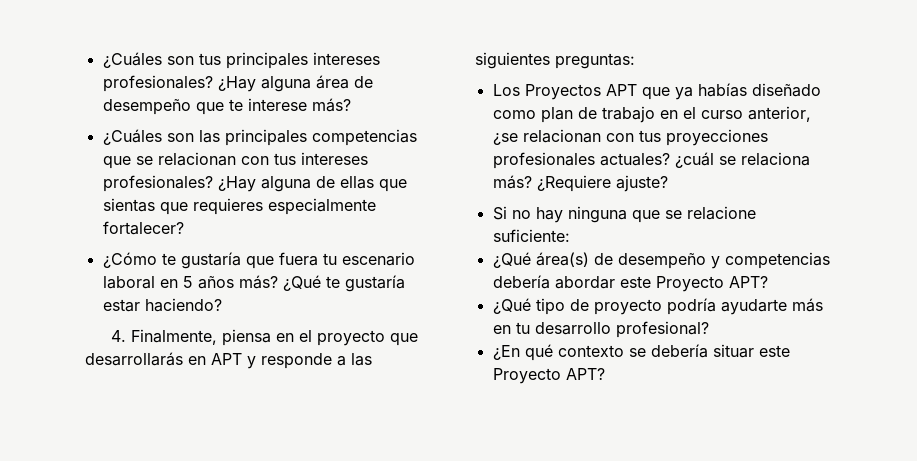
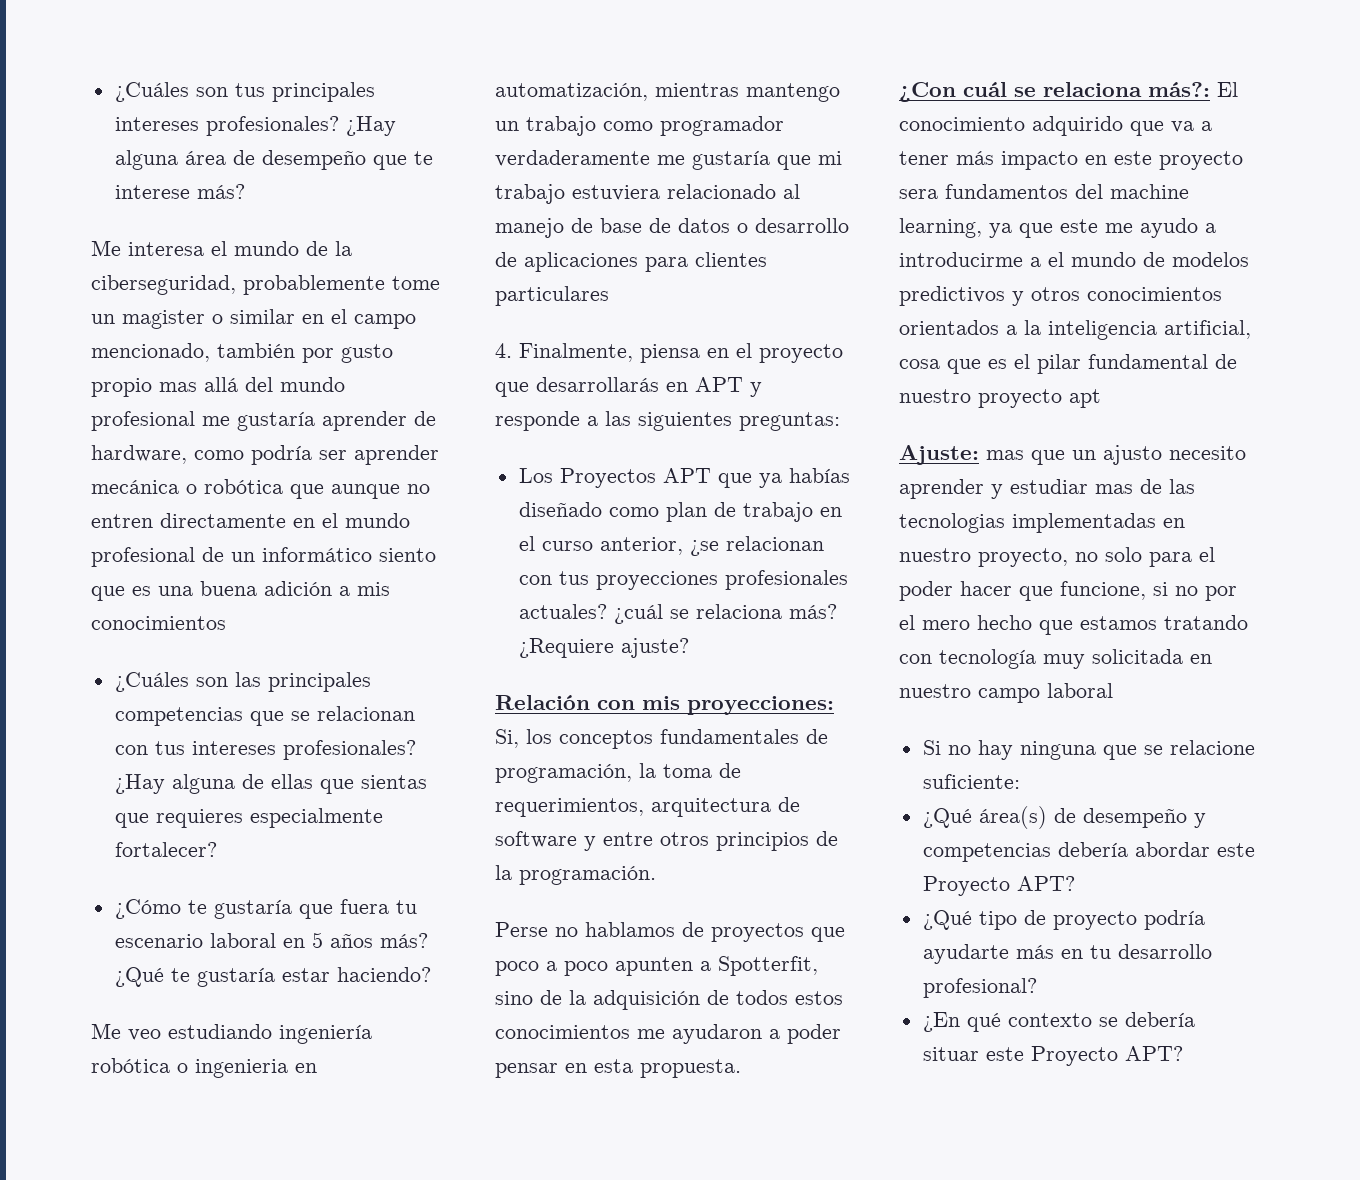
(351, 105) none -> [91,240,352,256] [91,275,440,295] [91,309,416,329] [91,343,393,363] [91,377,345,397] [91,411,436,431] [91,445,439,465] [91,479,430,499] [91,513,410,528] [91,547,436,567] [91,581,390,601] [91,616,226,630] // Me interesa el mundo de la ciberseguridad, probablemente tome un magister o similar en el campo mencionado, también por gusto propio mas allá del mundo profesional me gustaría aprender de hardware, como podría ser aprender mecánica o robótica que aunque no entren directamente en el mundo profesional de un informático siento que es una buena adición a mis conocimientos
(222, 305) none -> [91,1023,372,1044] [91,1058,317,1078] [495,83,840,102] [495,116,784,136] [495,150,842,170] [495,184,800,204] [495,218,849,238] [495,252,767,272] [495,286,609,306] // Me veo estudiando ingeniería robótica o ingenieria en automatización, mientras mantengo un trabajo como programador verdaderamente me gustaría que mi trabajo estuviera relacionado al manejo de base de datos o desarrollo de aplicaciones para clientes particulares
(668, 183) none -> [495,695,834,715] [495,729,828,749] [495,763,741,783] [495,797,800,817] [495,831,838,851] [495,865,656,885] [495,922,845,942] [495,956,818,976] [495,990,843,1010] [495,1024,841,1044] [495,1059,741,1078] [899,82,1238,102] [899,116,1212,136] [899,151,1243,170] [899,184,1189,199] [899,218,1216,238] [899,252,1249,267] [899,286,1222,306] [899,320,1251,340] [899,354,1237,374] [899,389,1101,408] [899,445,1246,465] [899,479,1195,499] [899,513,1185,533] [899,547,1215,567] [899,581,1237,601] [899,615,1248,635] [899,649,1212,669] [899,683,1113,703] // Relación con mis proyecciones: Si, los conceptos fundamentales de programación, la toma de requerimientos, arquitectura de software y entre otros principios de la programación. // Perse no hablamos de proyectos que poco a poco apunten a Spotterfit, sino de la adquisición de todos estos conocimientos me ayudaron a poder pensar en esta propuesta. // ¿Con cuál se relaciona más?: El conocimiento adquirido que va a tener más impacto en este proyecto sera fundamentos del machine learning, ya que este me ayudo a introducirme a el mundo de modelos predictivos y otros conocimientos orientados a la inteligencia artificial, cosa que es el pilar fundamental de nuestro proyecto apt // Ajuste: mas que un ajusto necesito aprender y estudiar mas de las tecnologias implementadas en nuestro proyecto, no solo para el poder hacer que funcione, si no por el mero hecho que estamos tratando con tecnología muy solicitada en nuestro campo laboral

